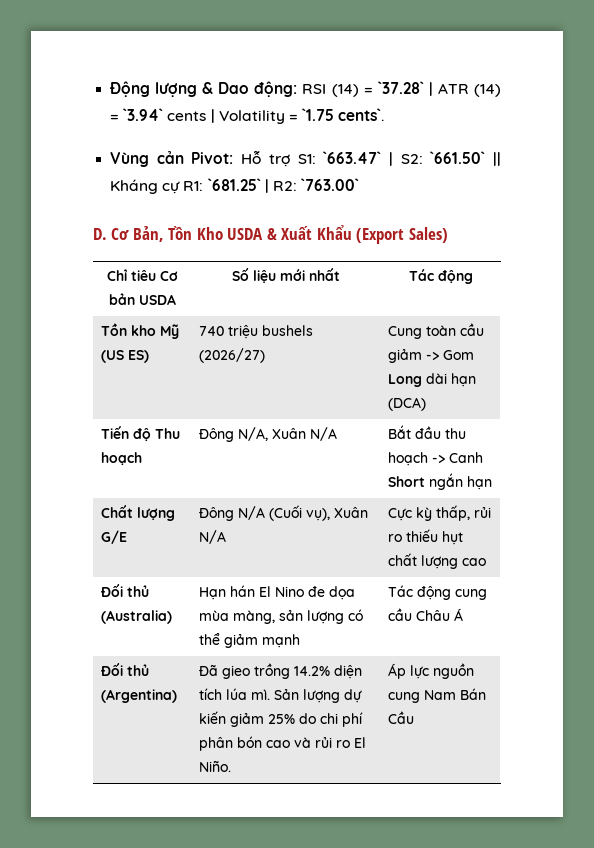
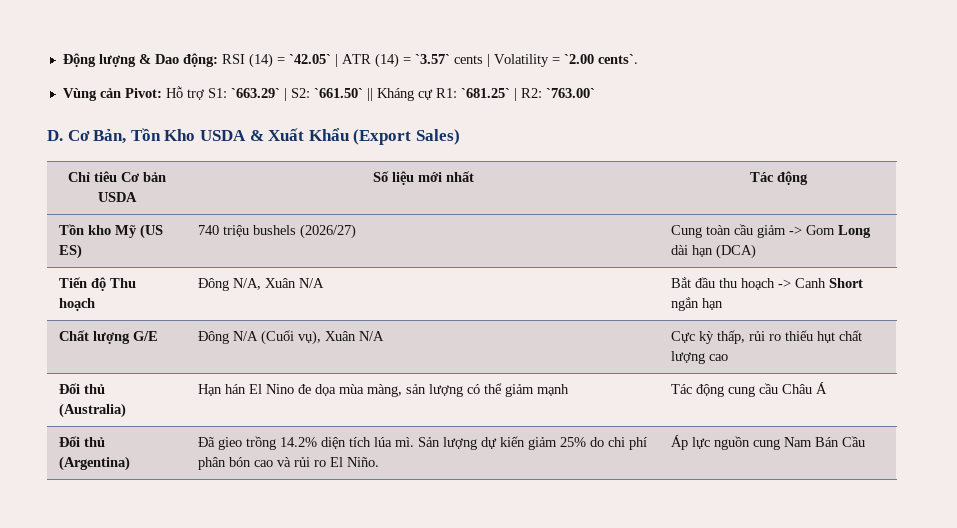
[377,81,424,94] `37.28` -> [288,54,331,64] `42.05`
[123,108,164,121] `3.94` -> [414,54,450,64] `3.57`
[302,108,335,121] `1.75 -> [563,54,594,64] `2.00
[323,151,382,164] `663.47` -> [230,88,280,98] `663.29`

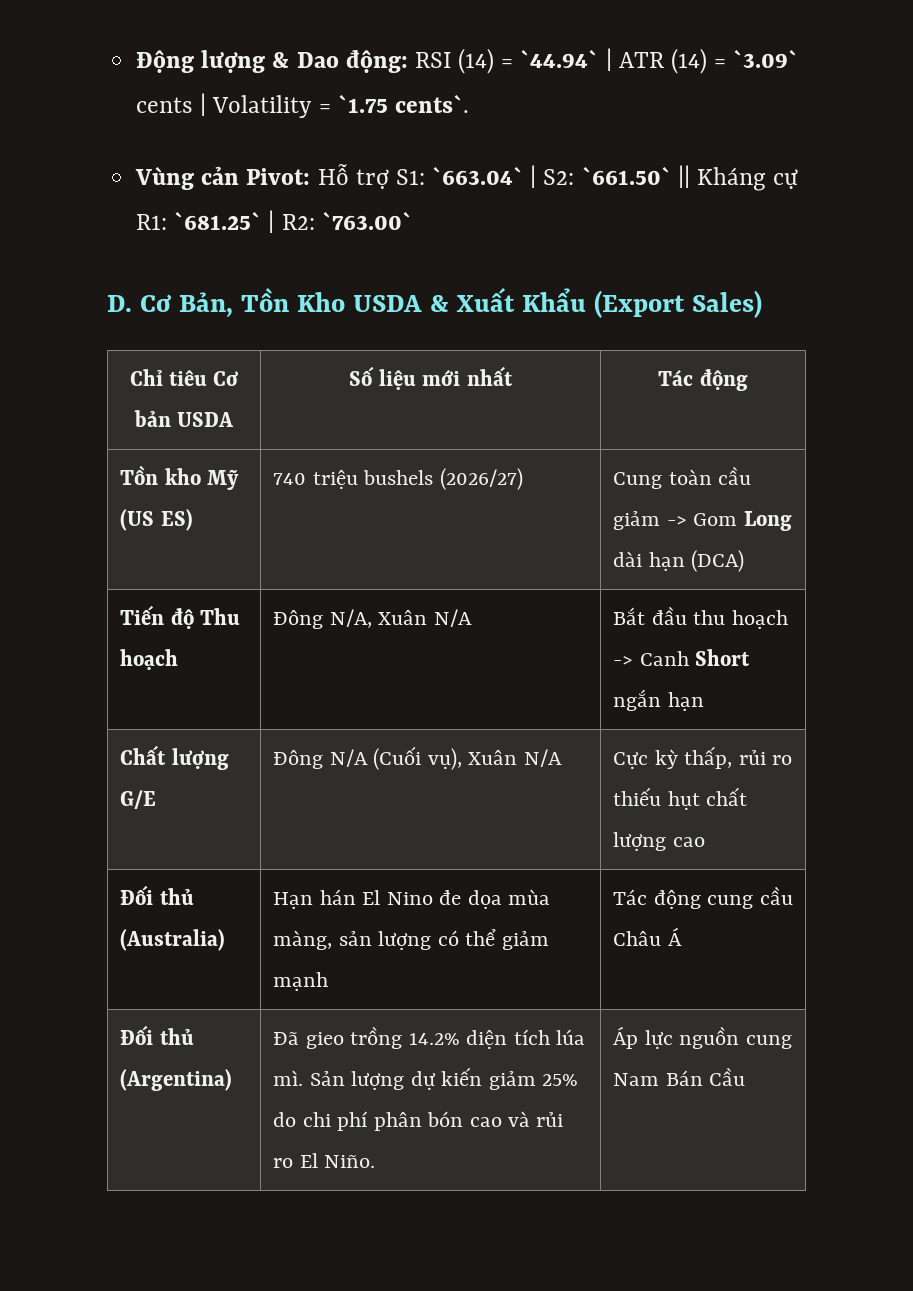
[288,54,331,64] `42.05` -> [520,49,599,68] `44.94`
[414,54,450,64] `3.57` -> [733,49,799,68] `3.09`
[563,54,594,64] `2.00 -> [337,94,388,113] `1.75
[230,88,280,98] `663.29` -> [432,166,524,185] `663.04`

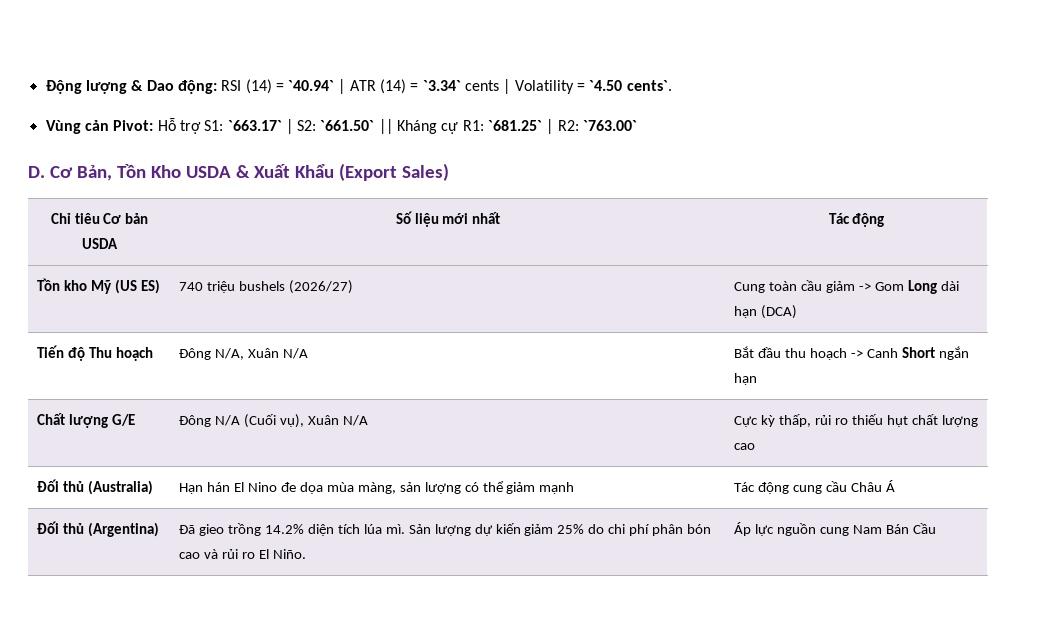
[520,49,599,68] `44.94` -> [288,80,335,91] `40.94`
[733,49,799,68] `3.09` -> [422,80,461,91] `3.34`
[337,94,388,113] `1.75 -> [589,80,623,91] `4.50
[432,166,524,185] `663.04` -> [227,120,282,131] `663.17`

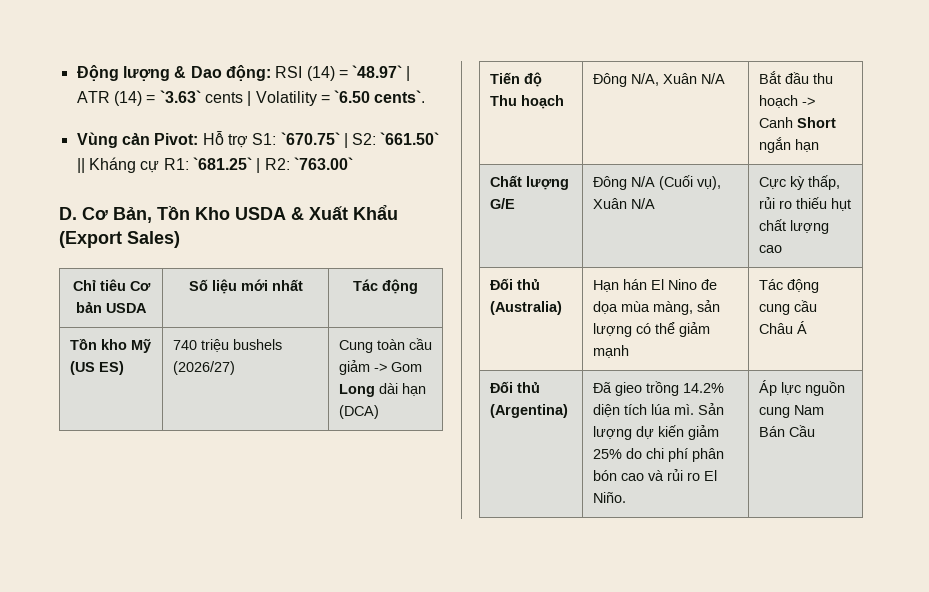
[288,80,335,91] `40.94` -> [352,65,403,78] `48.97`
[422,80,461,91] `3.34` -> [159,90,201,103] `3.63`
[589,80,623,91] `4.50 -> [334,90,371,103] `6.50
[227,120,282,131] `663.17` -> [280,132,340,145] `670.75`

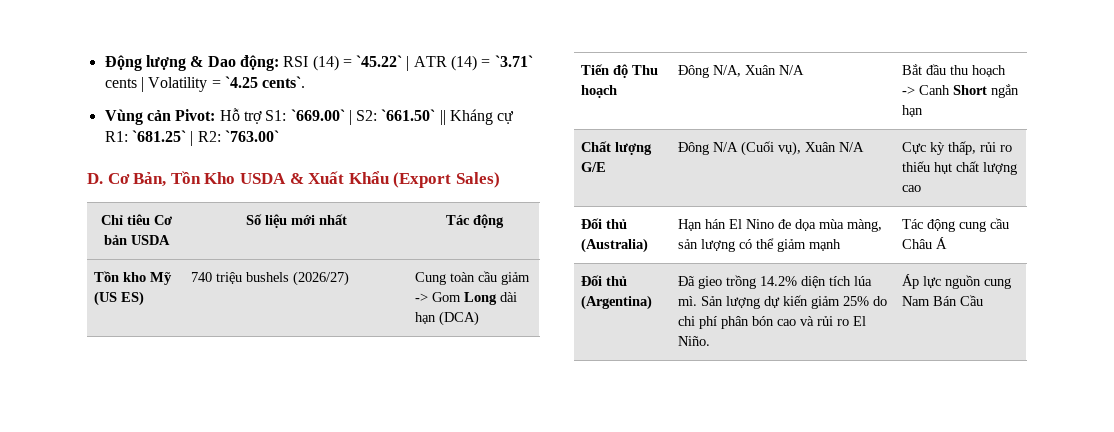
[352,65,403,78] `48.97` -> [356,55,403,67] `45.22`
[159,90,201,103] `3.63` -> [494,55,533,67] `3.71`
[334,90,371,103] `6.50 -> [224,76,258,88] `4.25
[280,132,340,145] `670.75` -> [290,109,345,121] `669.00`

